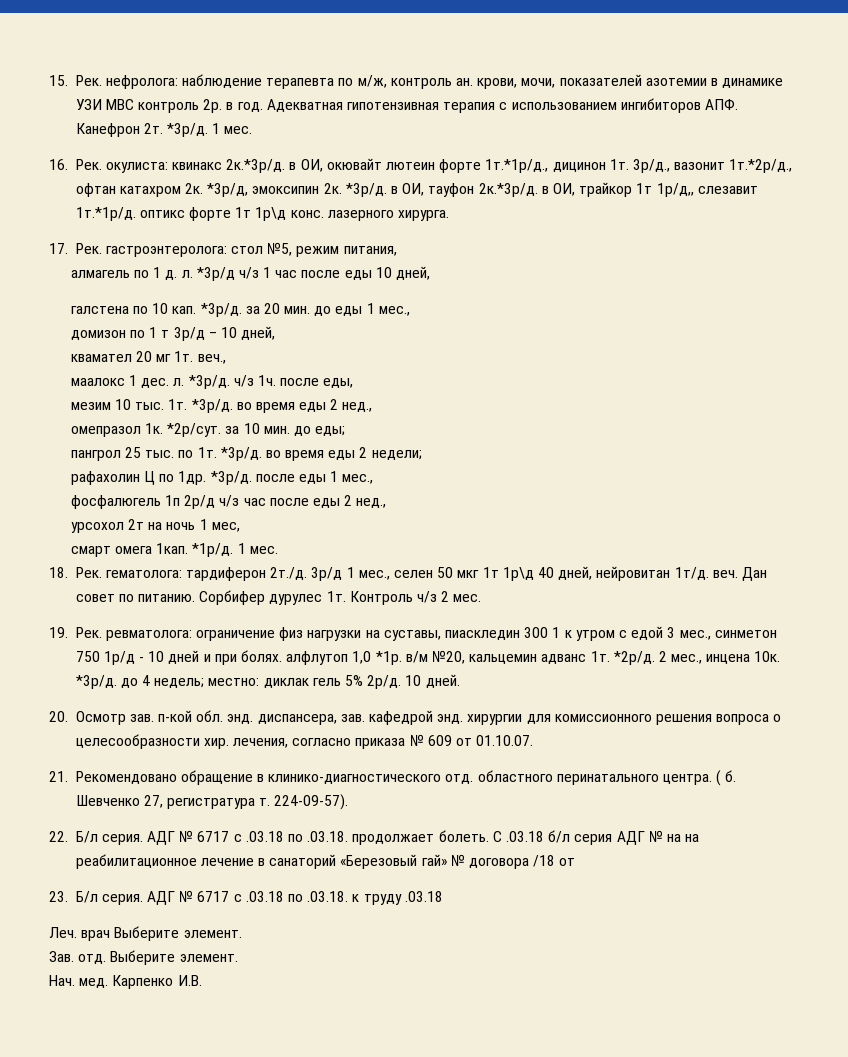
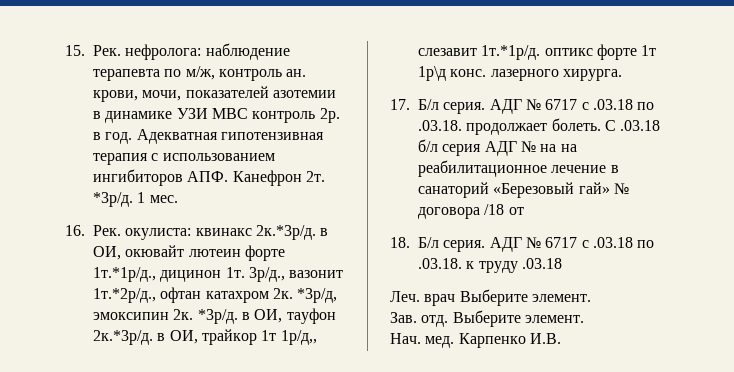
[75,242,397,257] [70,266,430,281] [70,303,410,317] [70,326,276,341] [70,351,226,364] [70,375,354,389] [70,399,373,413] [70,423,346,437] [70,447,422,461] [70,471,374,485] [70,495,387,509] [70,519,240,533] [70,543,278,557] [49,566,767,581] [75,590,482,605] [49,626,777,641] [75,650,781,665] [75,674,460,689] [49,710,782,725] [75,734,534,749] [49,770,737,786] [75,794,349,810] [49,831,68,842] Рек. гастроэнтеролога: стол №5, режим питания, // алмагель по 1 д. л. *3р/д ч/з 1 час после еды 10 дней, // галстена по 10 кап. *3р/д. за 20 мин. до еды 1 мес., // домизон по 1 т 3р/д – 10 дней, // квамател 20 мг 1т. веч., // маалокс 1 дес. л. *3р/д. ч/з 1ч. после еды, // мезим 10 тыс. 1т. *3р/д. во время еды 2 нед., // омепразол 1к. *2р/сут. за 10 мин. до еды; // пангрол 25 тыс. по 1т. *3р/д. во время еды 2 недели; // рафахолин Ц по 1др. *3р/д. после еды 1 мес., // фосфалюгель 1п 2р/д ч/з час после еды 2 нед., // урсохол 2т на ночь 1 мес, // смарт омега 1кап. *1р/д. 1 мес. // 18. Рек. гематолога: тардиферон 2т./д. 3р/д 1 мес., селен 50 мкг 1т 1р\д 40 дней, нейровитан 1т/д. веч. Дан совет по питанию. Сорбифер дурулес 1т. Контроль ч/з 2 мес. // 19. Рек. ревматолога: ограничение физ нагрузки на суставы, пиаскледин 300 1 к утром с едой 3 мес., синметон 750 1р/д - 10 дней и при болях. алфлутоп 1,0 *1р. в/м №20, кальцемин адванс 1т. *2р/д. 2 мес., инцена 10к. *3р/д. до 4 недель; местно: диклак гель 5% 2р/д. 10 дней. // 20. Осмотр зав. п-кой обл. энд. диспансера, зав. кафедрой энд. хирургии для комиссионного решения вопроса о целесообразности хир. лечения, согласно приказа № 609 от 01.10.07. // 21. Рекомендовано обращение в клинико-диагностического отд. областного перинатального центра. ( б. Шевченко 27, регистратура т. 224-09-57). // 22. -> (410, 104) none
[49,891,68,902] 23. -> [390,237,410,248] 18.

